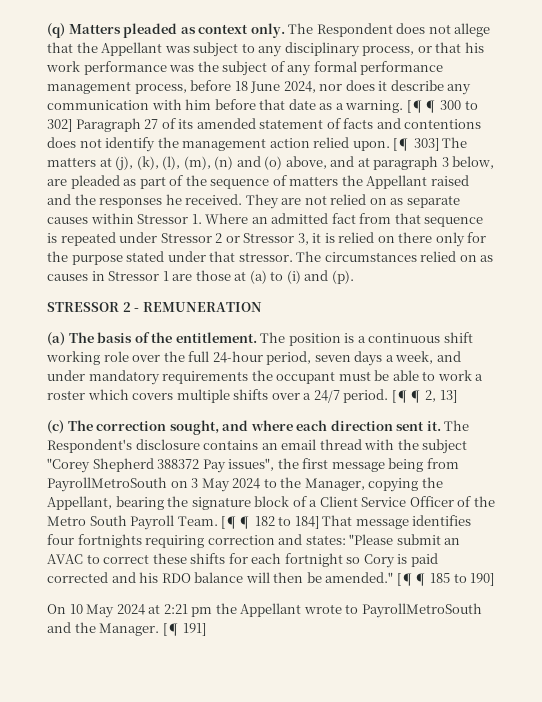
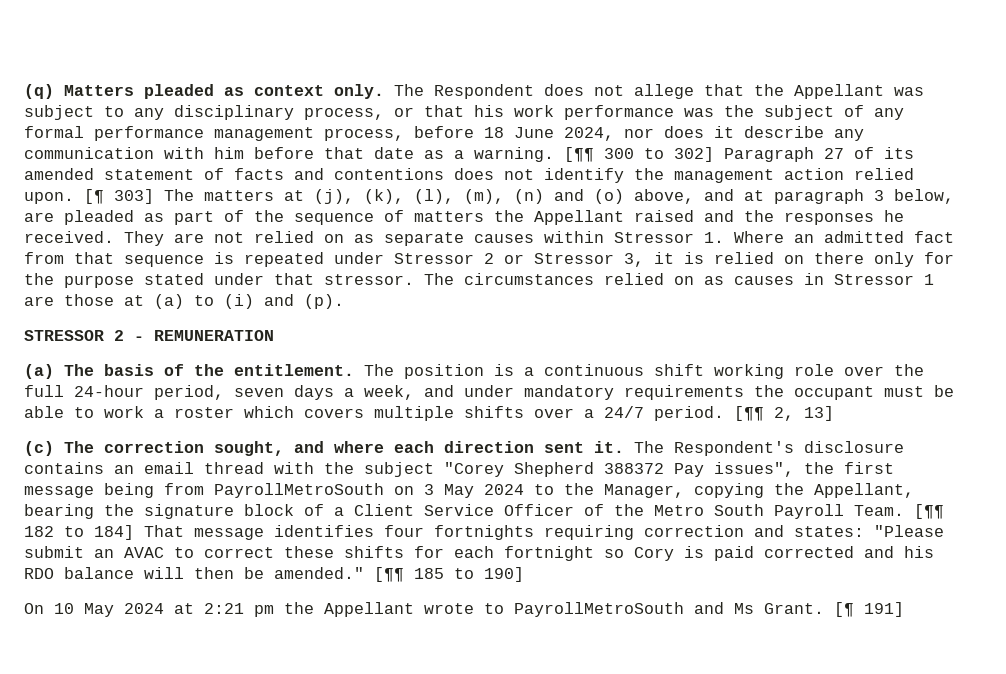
[74,622,160,636] the Manager. -> [734,603,824,614] Ms Grant.

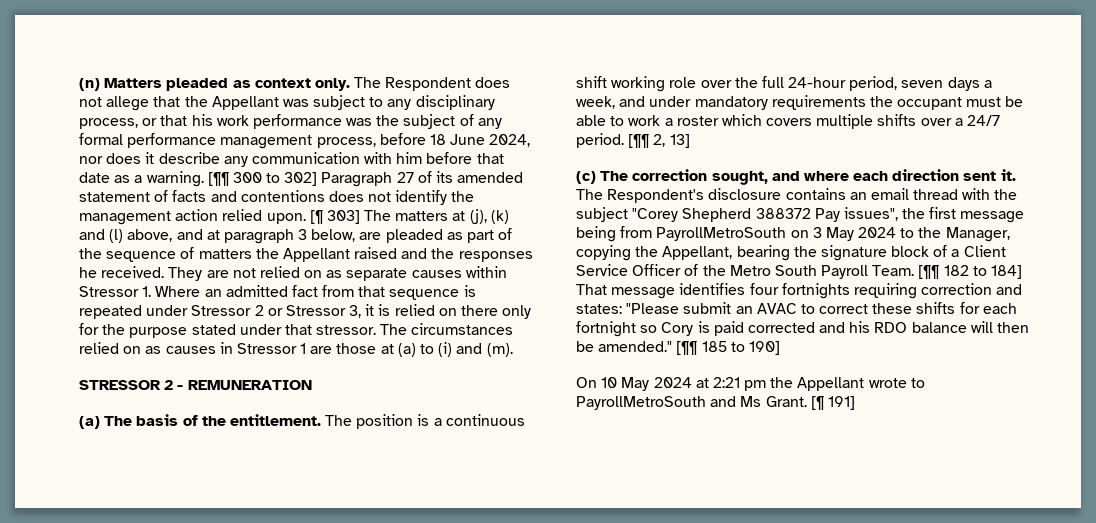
[24,84,54,99] (q) -> [79,78,100,91] (n)
[364,189,624,204] (k), (l), (m), (n) and (o) -> [490,210,509,224] [79,229,124,243] (k) and (l)
[304,294,344,309] (p). -> [486,343,513,357] (m).

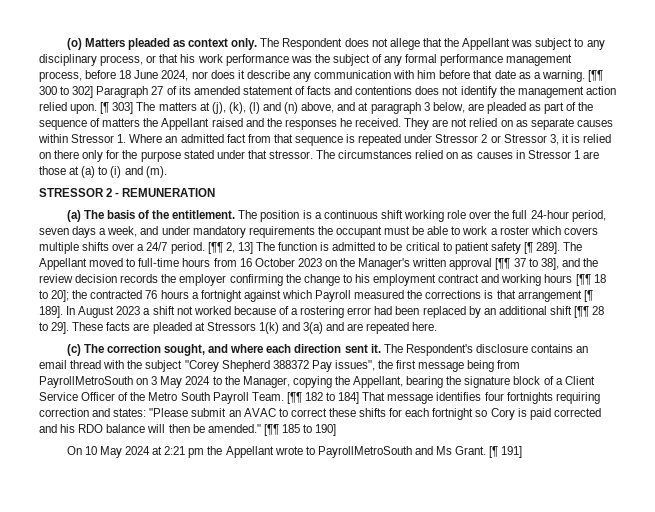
[79,78,100,91] (n) -> [66,38,82,50] (o)
[490,210,509,224] [79,229,124,243] (k) and (l) -> [228,102,299,114] (k), (l) and (n)
(690, 141) none -> [255,242,583,254] [39,258,598,270] [39,274,606,286] [39,290,593,302] [39,306,605,318] [39,322,438,334] The function is admitted to be critical to patient safety [¶ 289]. The Appellant moved to full-time hours from 16 October 2023 on the Manager's written approval [¶¶ 37 to 38], and the review decision records the employer confirming the change to his employment contract and working hours [¶¶ 18 to 20]; the contracted 76 hours a fortnight against which Payroll measured the corrections is that arrangement [¶ 189]. In August 2023 a shift not worked because of a rostering error had been replaced by an additional shift [¶¶ 28 to 29]. These facts are pleaded at Stressors 1(k) and 3(a) and are repeated here.

